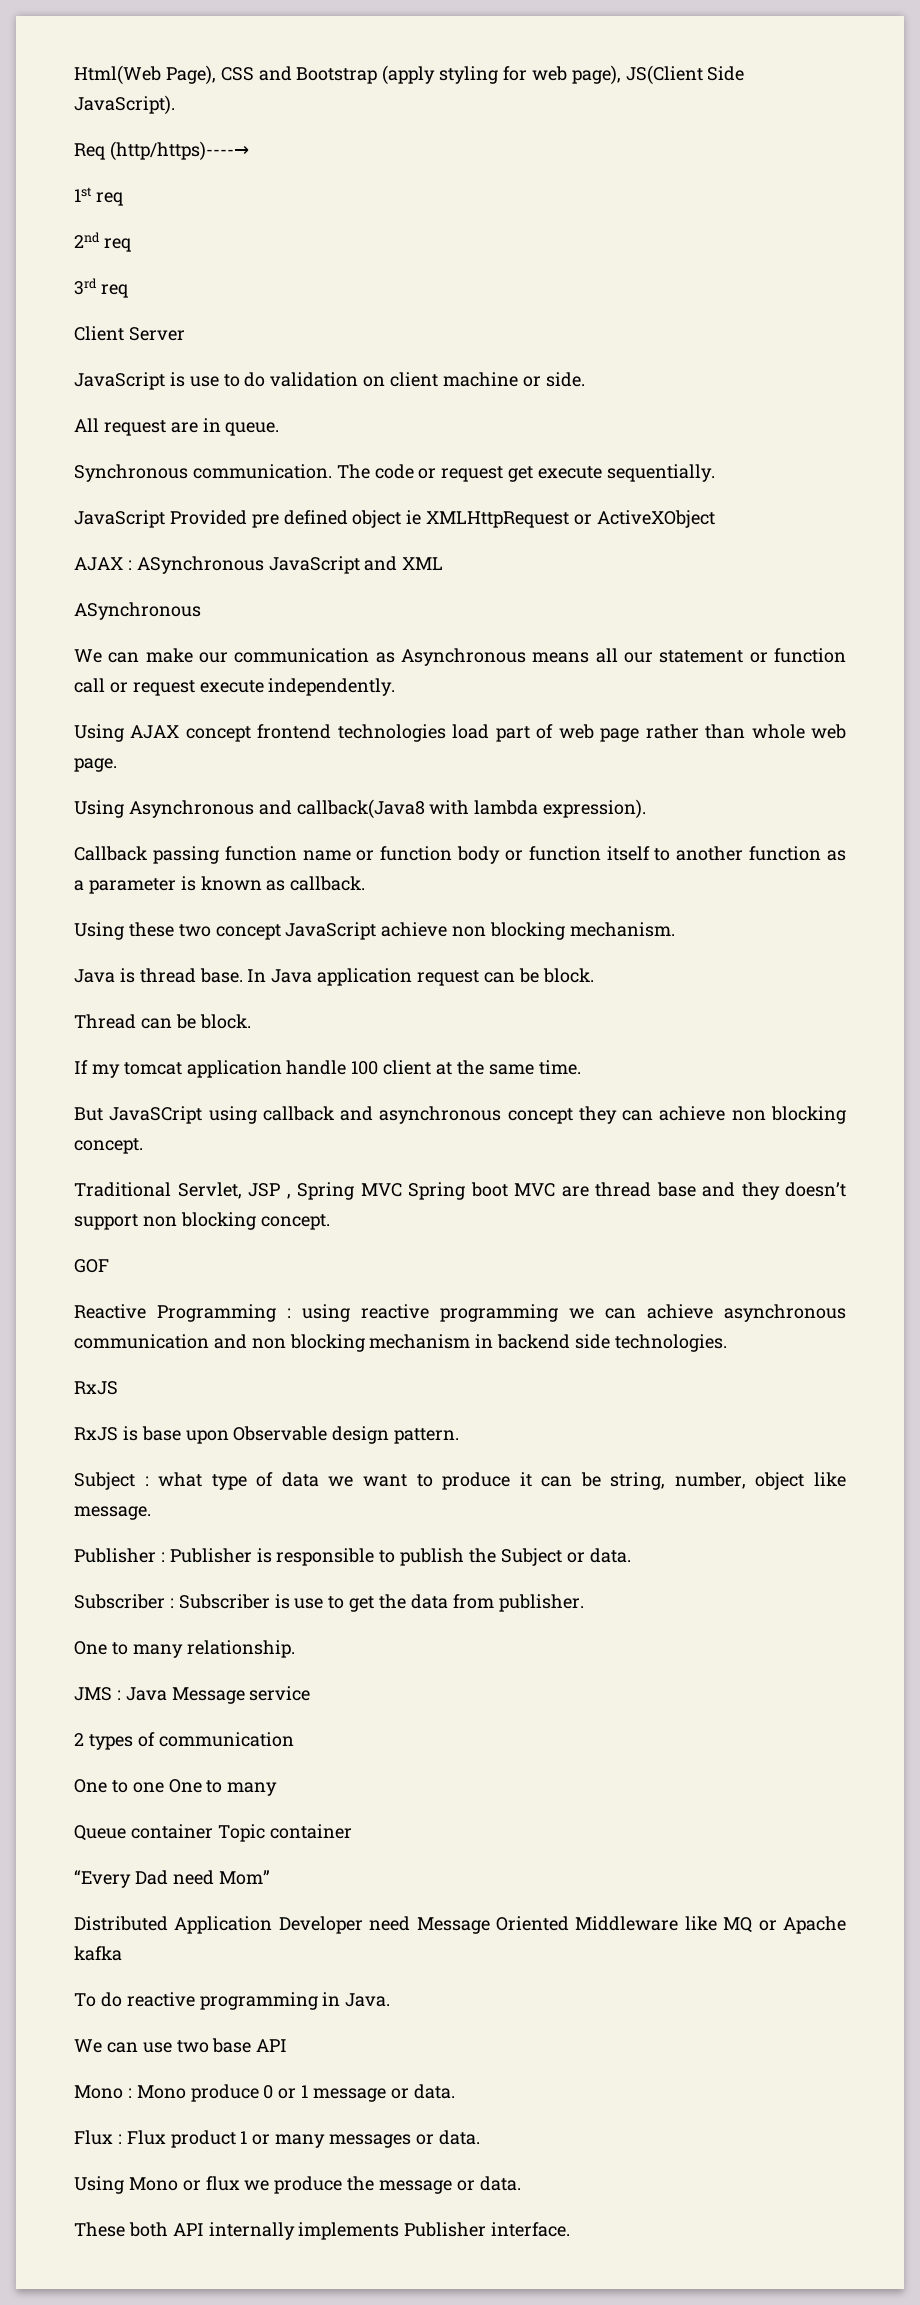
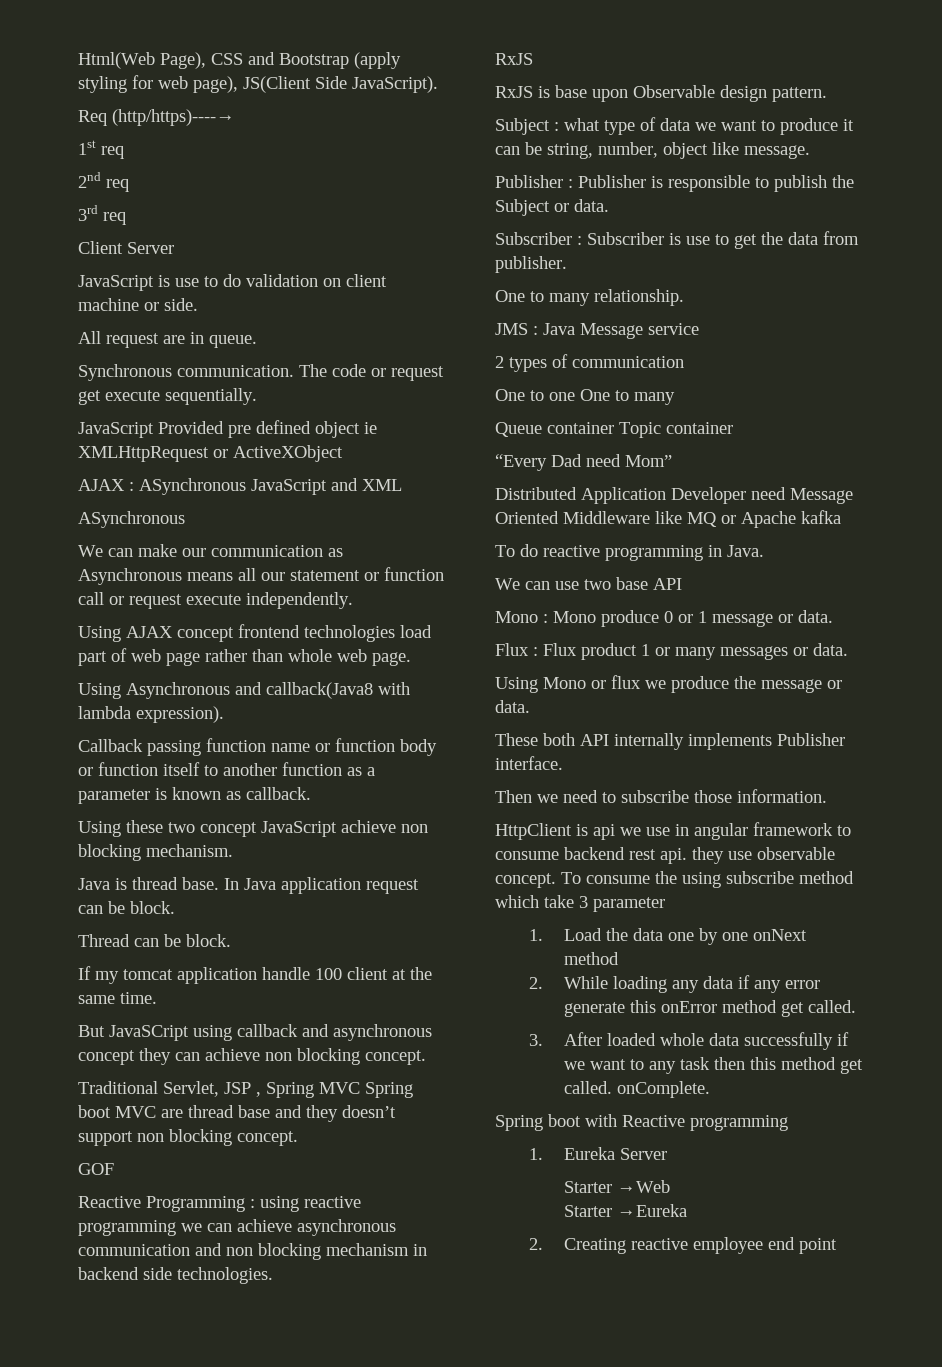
(571, 2229) none -> [495,789,827,803] [495,822,851,840] [495,847,835,864] [495,871,854,888] [495,895,665,912] [529,928,807,945] [563,952,619,965] [529,975,820,993] [563,1000,856,1017] [529,1032,849,1050] [563,1057,863,1074] [563,1081,710,1098] [495,1114,788,1131] [529,1147,667,1160] [563,1180,670,1193] [563,1204,687,1217] [529,1237,837,1254] // Then we need to subscribe those information. // HttpClient is api we use in angular framework to consume backend rest api. they use observable concept. To consume the using subscribe method which take 3 parameter // 1. Load the data one by one onNext method // 2. While loading any data if any error generate this onError method get called. // 3. After loaded whole data successfully if we want to any task then this method get called. onComplete. // Spring boot with Reactive programming // 1. Eureka Server // Starter →Web // Starter →Eureka // 2. Creating reactive employee end point

